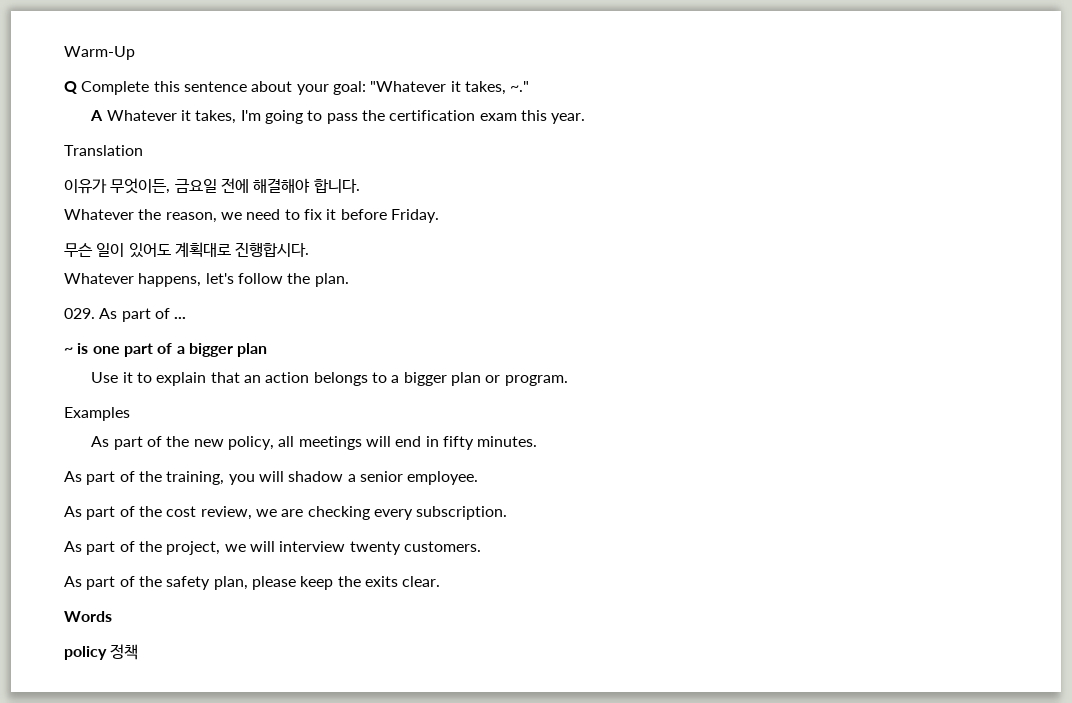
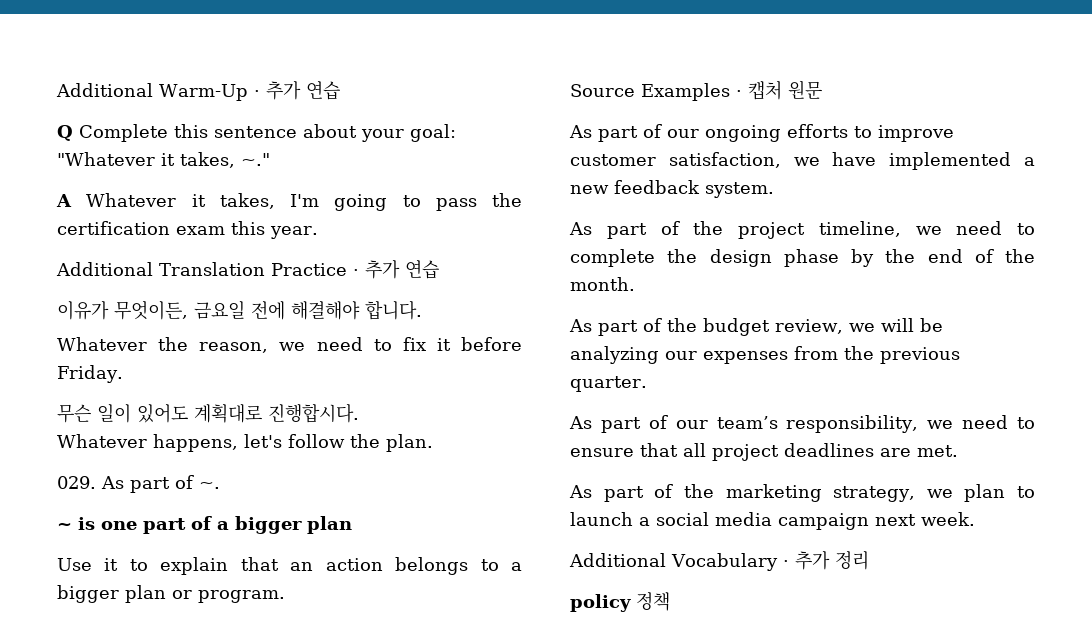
(64, 53) none -> [56,83,153,97] Additional
(135, 53) none -> [253,81,340,100] · 추가 연습
(586, 118) none -> [56,262,153,276] Additional
(143, 150) none -> [271,260,439,279] Practice · 추가 연습
[174,317,187,319] ... -> [199,481,220,489] ~.
(568, 380) none -> [570,84,635,97] Source
[91,436,538,450] [64,471,479,485] [64,506,508,520] [64,541,481,555] [64,576,441,590] [64,611,112,622] // As part of the new policy, all meetings will end in fifty minutes. // As part of the training, you will shadow a senior employee. // As part of the cost review, we are checking every subscription. // As part of the project, we will interview twenty customers. // As part of the safety plan, please keep the exits clear. // Words -> [736,80,822,100] [569,124,954,142] [570,152,1035,170] [570,180,774,198] [569,221,1035,239] [570,249,1035,267] [570,277,635,291] [569,318,943,336] [570,346,960,364] [570,376,647,392] [569,415,1035,433] [570,443,958,461] [569,484,1035,502] [570,512,975,530] [569,551,869,571] · 캡처 원문 // As part of our ongoing efforts to improve customer satisfaction, we have implemented a new feedback system. // As part of the project timeline, we need to complete the design phase by the end of the month. // As part of the budget review, we will be analyzing our expenses from the previous quarter. // As part of our team’s responsibility, we need to ensure that all project deadlines are met. // As part of the marketing strategy, we plan to launch a social media campaign next week. // Additional Vocabulary · 추가 정리

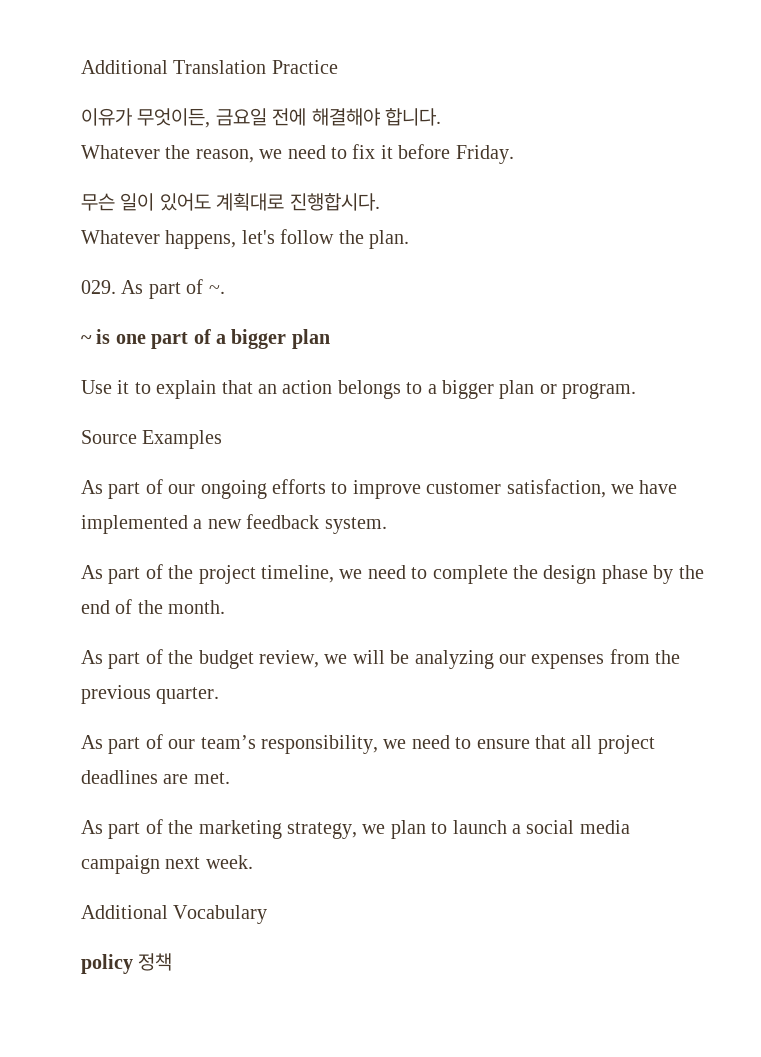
[56,81,340,101] [57,124,456,142] [57,152,270,168] [56,193,522,211] [57,221,318,239] [56,262,153,276] Additional Warm-Up · 추가 연습 // Q Complete this sentence about your goal: "Whatever it takes, ~." // A Whatever it takes, I'm going to pass the certification exam this year. // Additional -> [81,60,168,74] Additional
[353,260,439,279] · 추가 연습 -> (338, 67) none
[736,80,822,100] · 캡처 원문 -> (223, 439) none
[782,551,869,570] · 추가 정리 -> (268, 914) none

